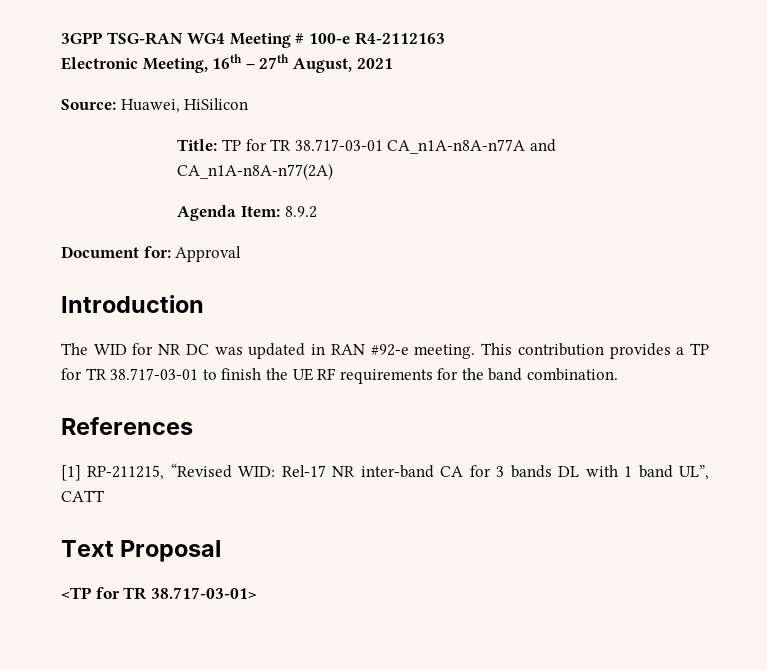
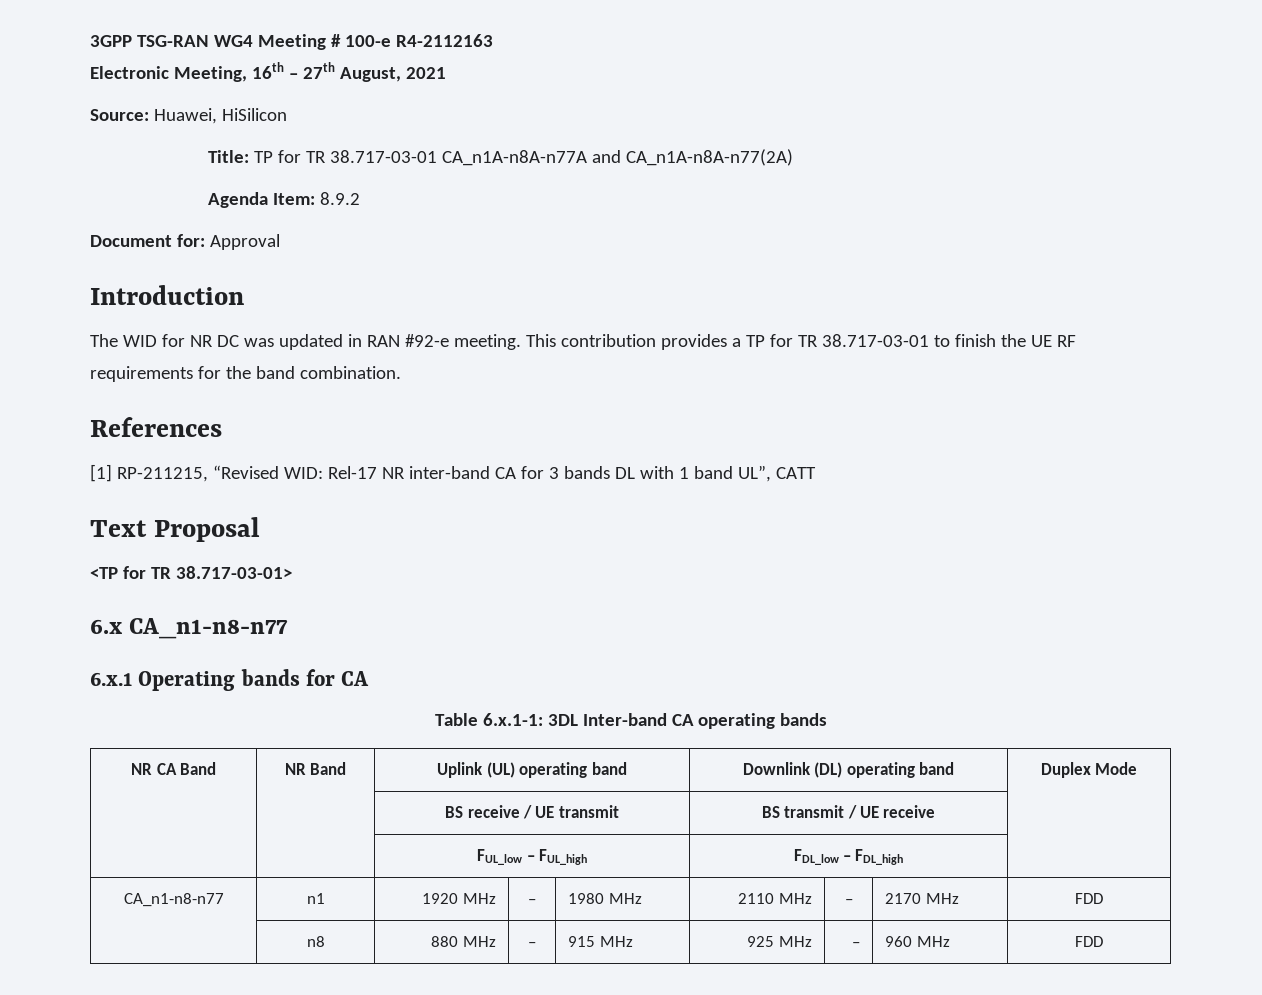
(257, 593) none -> [90,618,289,639] [90,669,370,691] [434,713,828,729] [131,762,216,775] [284,762,347,775] [437,762,627,778] [742,762,955,778] [1040,762,1138,778] [445,805,619,819] [761,805,936,819] [477,849,587,865] [793,849,904,865] [123,893,224,907] [306,893,325,904] [422,893,496,904] [528,899,536,904] [568,893,642,904] [738,893,812,904] [844,899,853,904] [885,893,959,904] [1075,893,1103,904] [306,936,325,947] [431,936,496,947] [528,942,536,947] [568,936,633,947] [747,936,812,947] [851,942,860,947] [885,936,950,947] [1075,936,1103,947] // 6.x CA_n1-n8-n77 // 6.x.1 Operating bands for CA // Table 6.x.1-1: 3DL Inter-band CA operating bands // NR CA Band | NR Band | Uplink (UL) operating band | Downlink (DL) operating band | Duplex Mode // | | BS receive / UE transmit | BS transmit / UE receive | // | | FUL_low – FUL_high | FDL_low – FDL_high | // CA_n1-n8-n77 | n1 | 1920 MHz | – | 1980 MHz | 2110 MHz | – | 2170 MHz | FDD // | n8 | 880 MHz | – | 915 MHz | 925 MHz | – | 960 MHz | FDD

